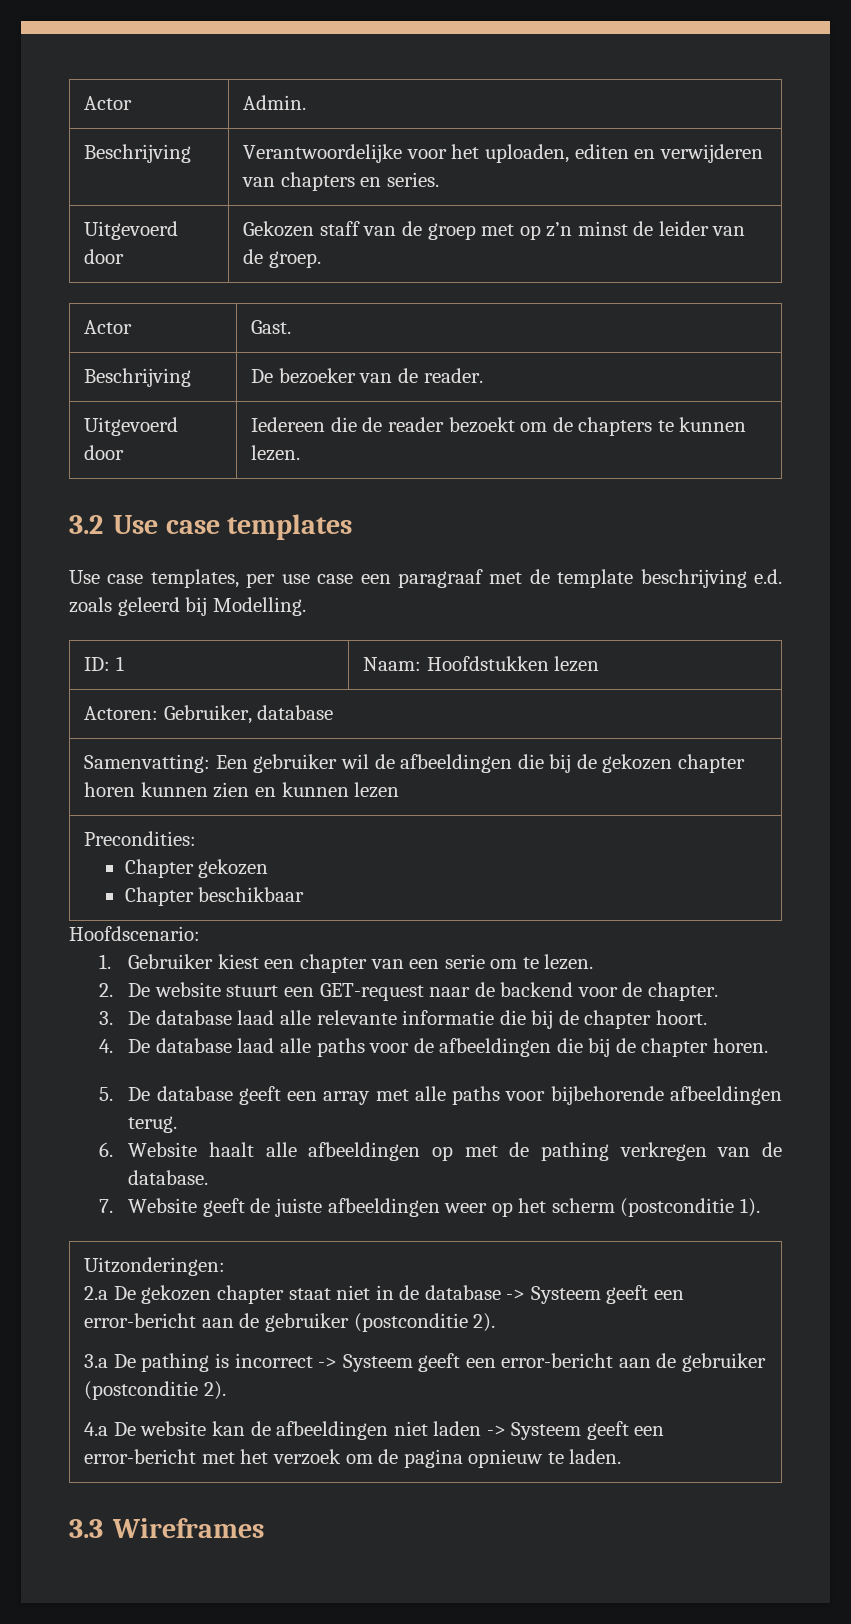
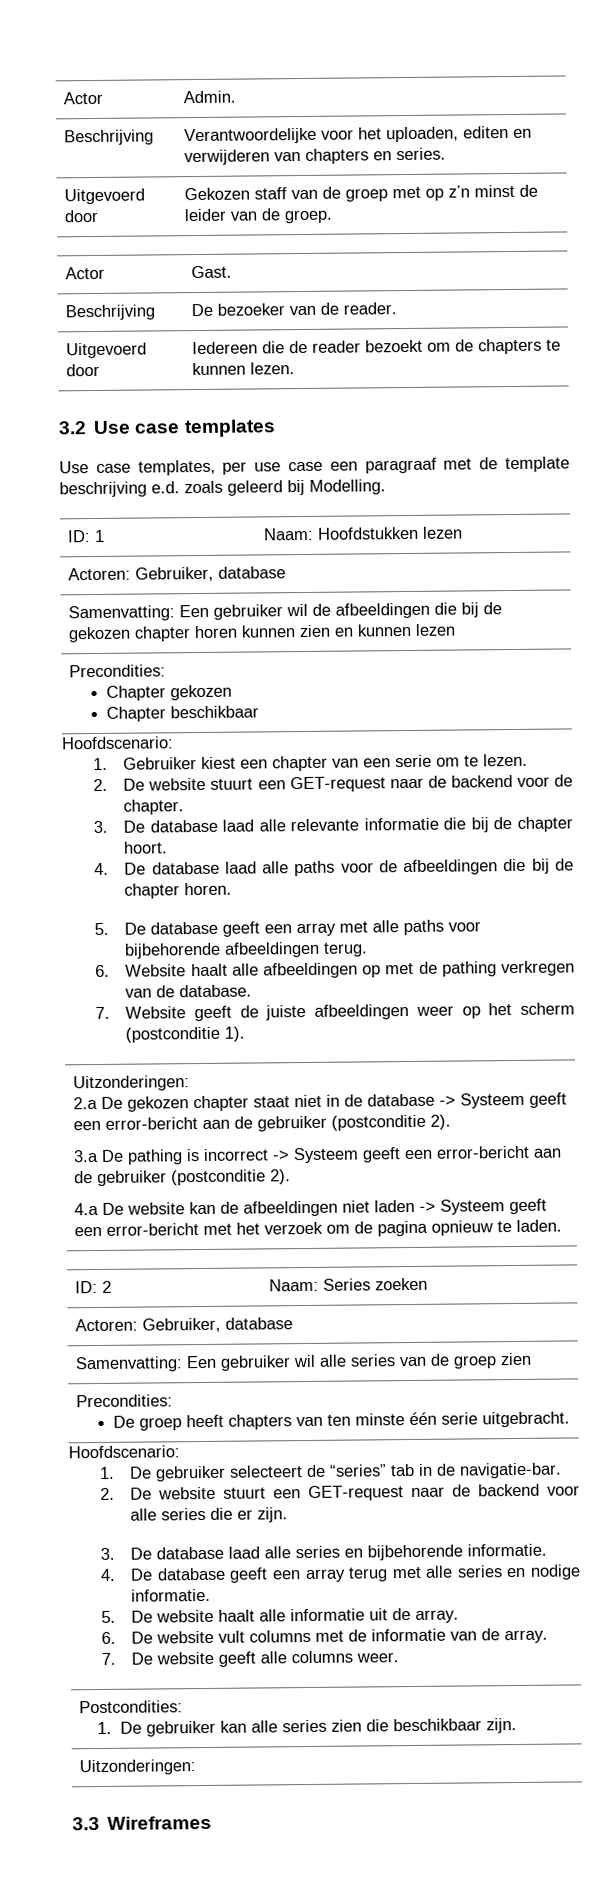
(622, 1456) none -> [74,1280,112,1294] [268,1277,428,1292] [74,1317,293,1333] [74,1352,532,1373] [75,1394,173,1408] [112,1411,570,1431] [68,1445,180,1459] [98,1462,563,1482] [99,1483,580,1501] [130,1507,289,1523] [99,1543,548,1561] [99,1564,581,1583] [131,1588,212,1602] [100,1608,460,1623] [100,1628,549,1644] [100,1650,400,1667] [78,1700,183,1714] [97,1718,517,1737] [78,1759,196,1776] // ID: 2 | Naam: Series zoeken // Actoren: Gebruiker, database // Samenvatting: Een gebruiker wil alle series van de groep zien // Precondities: // De groep heeft chapters van ten minste één serie uitgebracht. // Hoofdscenario: // 1. De gebruiker selecteert de “series” tab in de navigatie-bar. // 2. De website stuurt een GET-request naar de backend voor alle series die er zijn. // 3. De database laad alle series en bijbehorende informatie. // 4. De database geeft een array terug met alle series en nodige informatie. // 5. De website haalt alle informatie uit de array. // 6. De website vult columns met de informatie van de array. // 7. De website geeft alle columns weer. // Postcondities: // 1. De gebruiker kan alle series zien die beschikbaar zijn. // Uitzonderingen:

